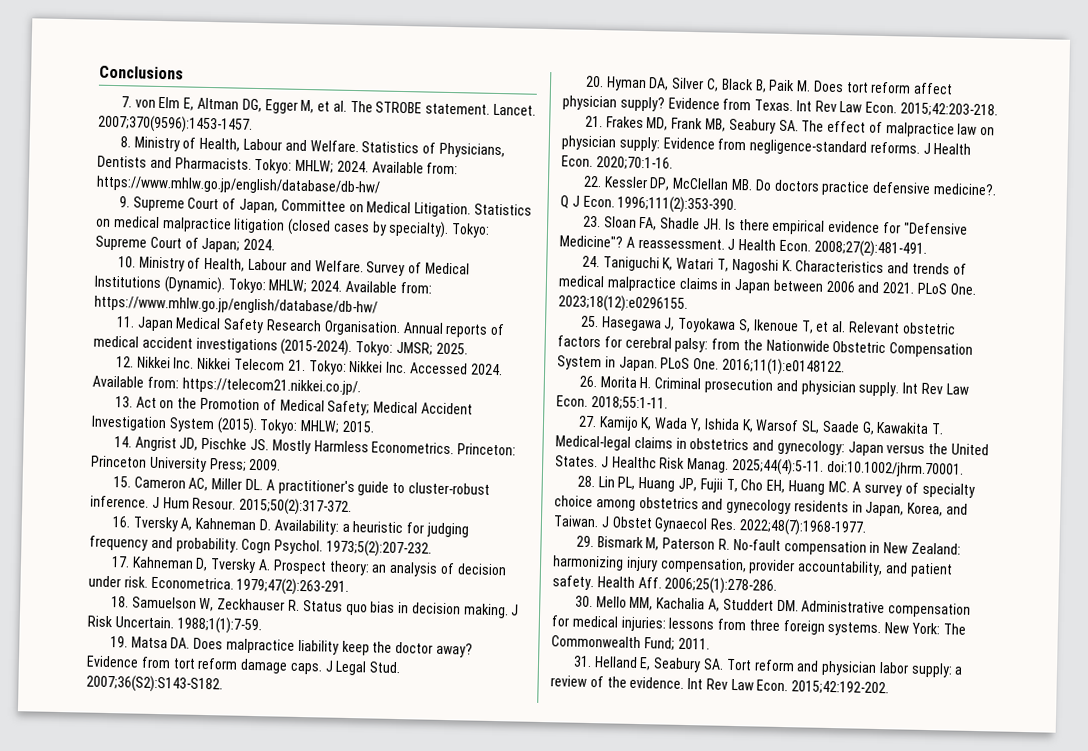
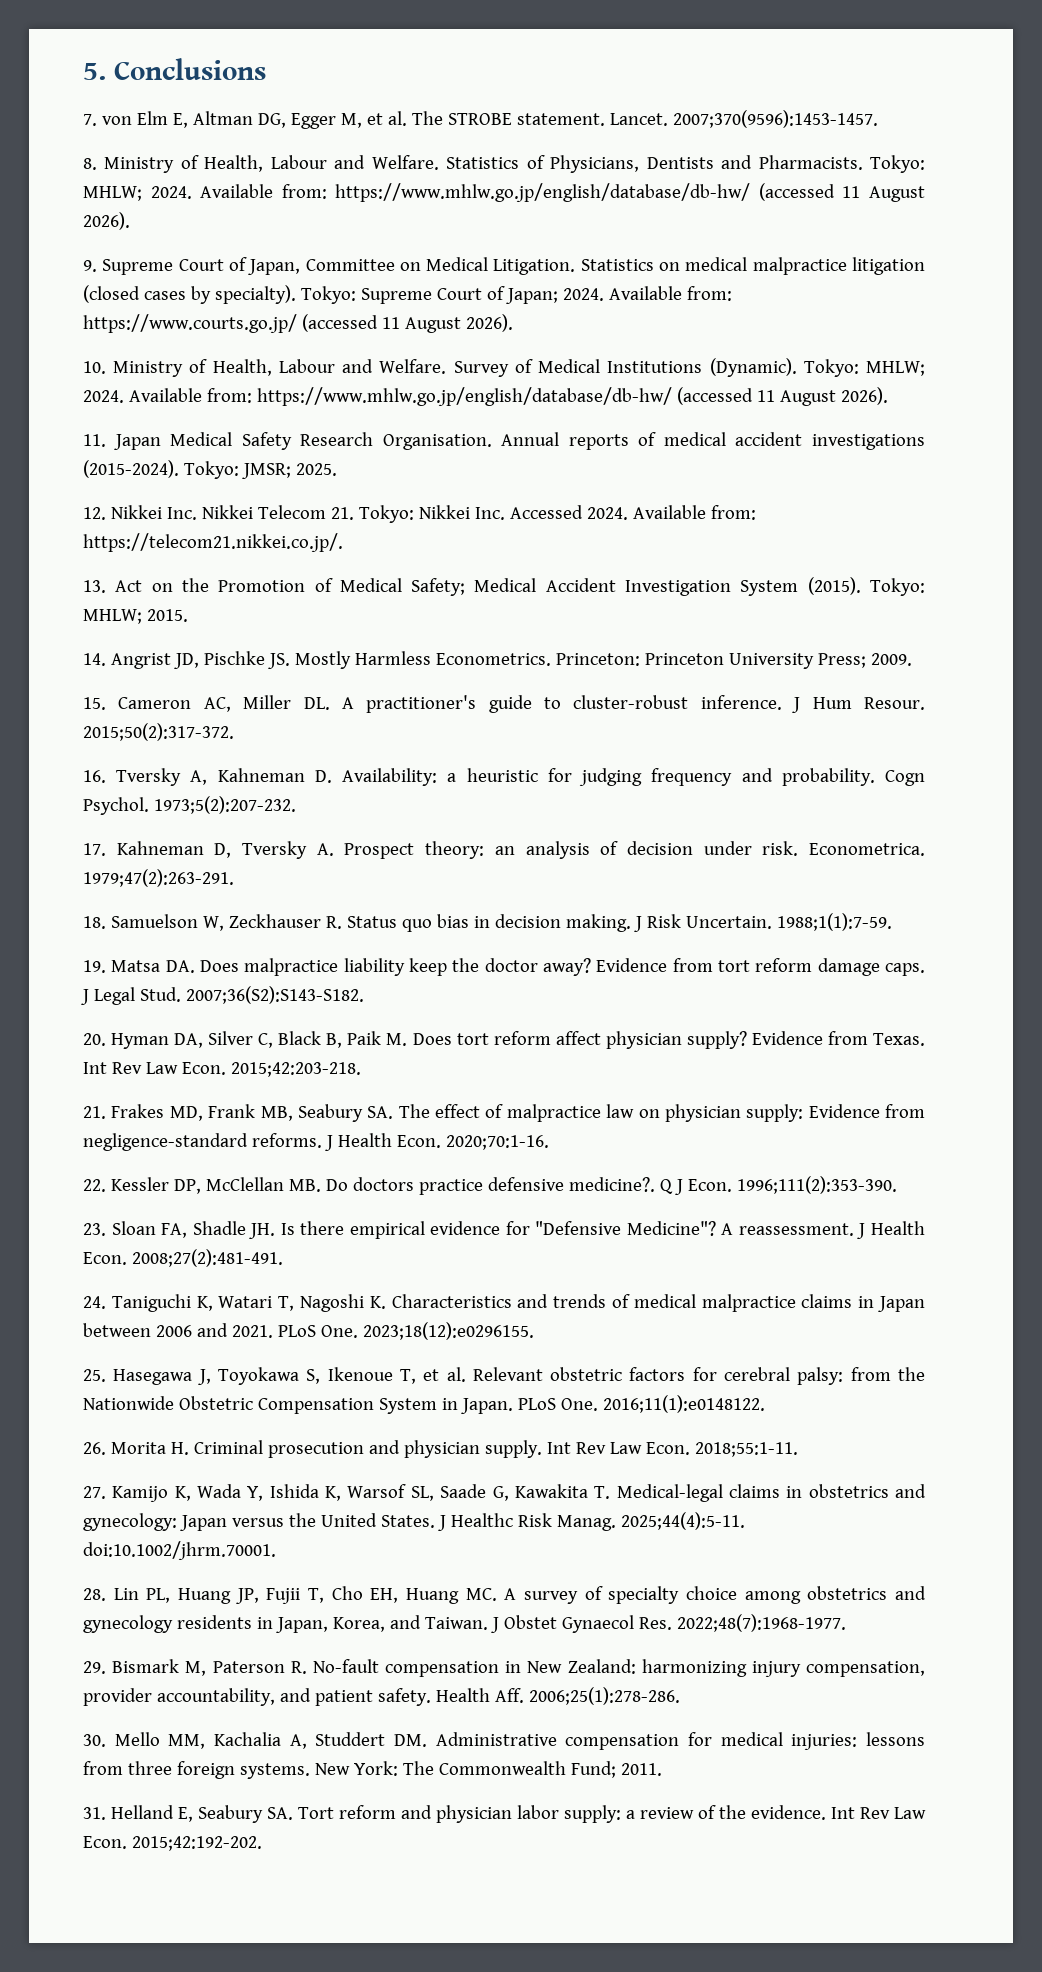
(99, 72) none -> [83,63,106,80] 5.
(380, 185) none -> [758,183,925,202] [83,212,130,230] (accessed 11 August 2026).
(276, 244) none -> [608,286,732,301] [83,314,513,333] Available from: https://www.courts.go.jp/ (accessed 11 August 2026).
(378, 305) none -> [676,387,888,406] (accessed 11 August 2026).

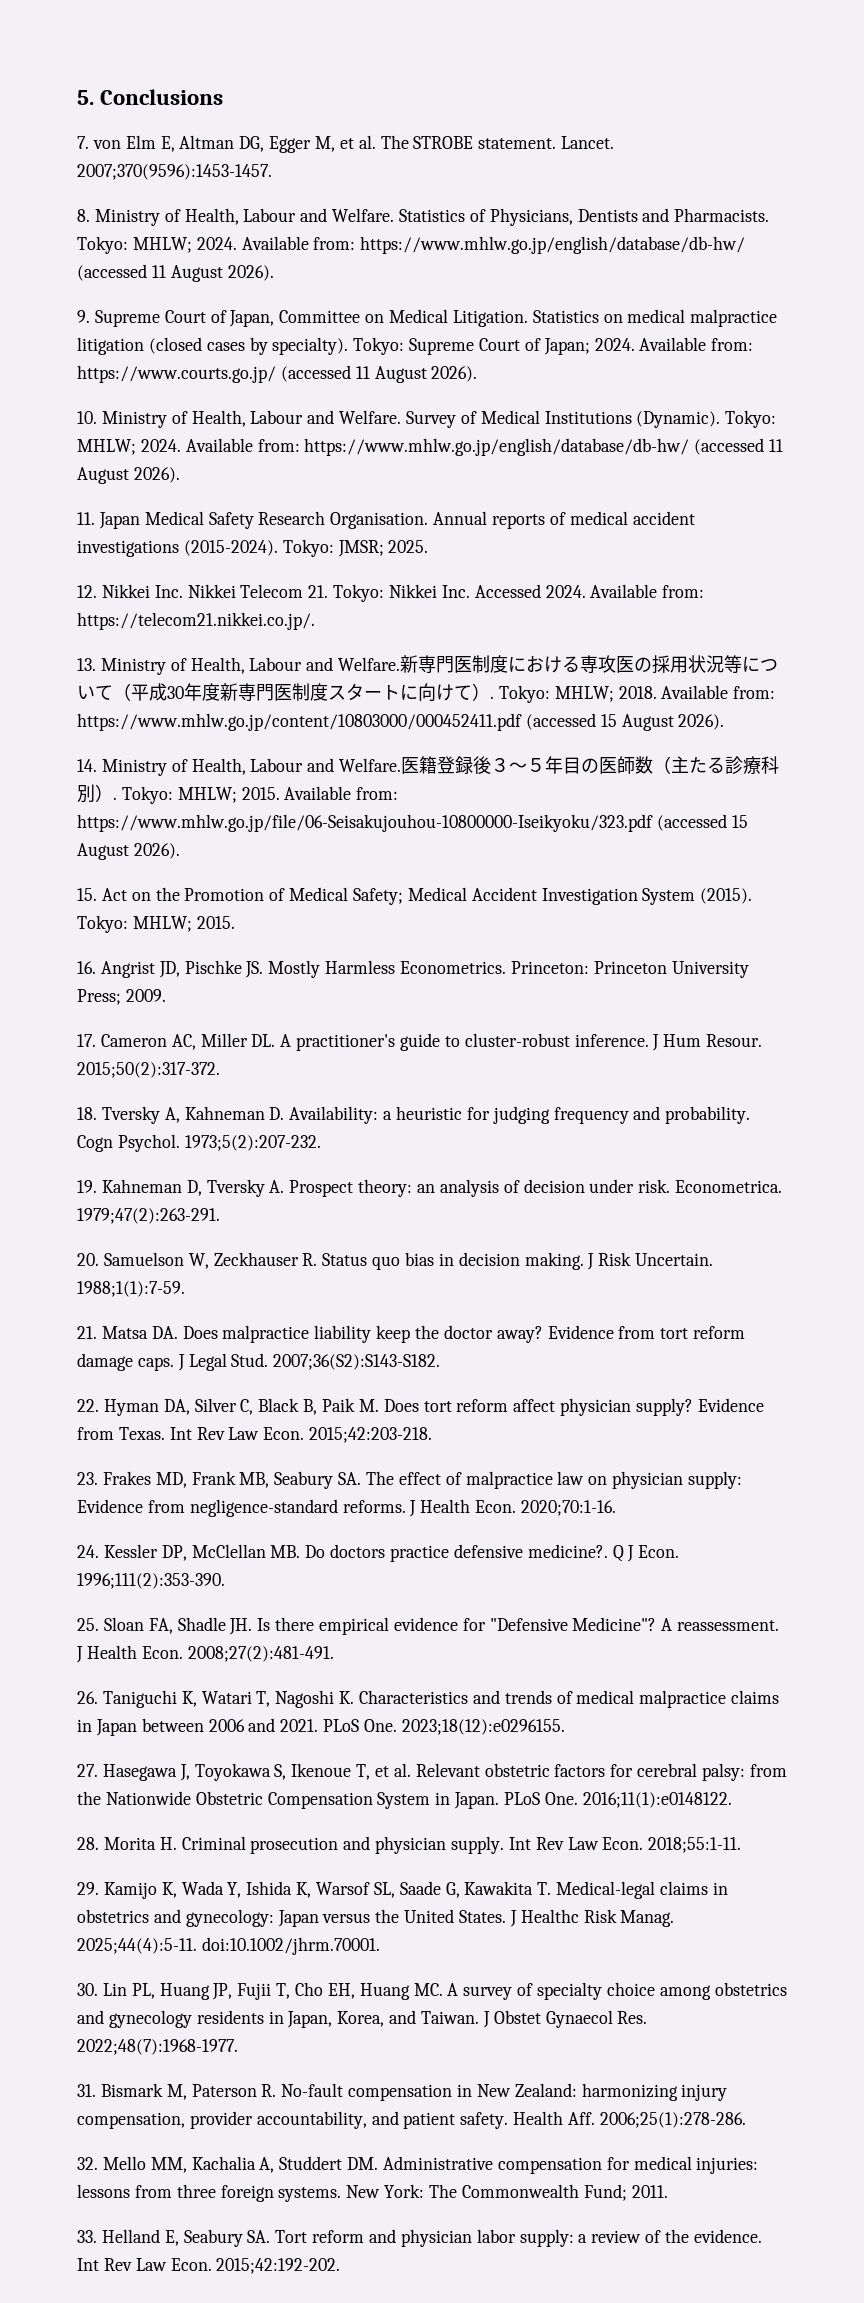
(106, 586) none -> [100,655,779,675] [77,683,776,703] [77,713,725,731] [77,756,780,776] [77,784,399,804] [77,814,748,832] [77,843,180,860] [77,888,97,901] Ministry of Health, Labour and Welfare.新専門医制度における専攻医の採用状況等について（平成30年度新専門医制度スタートに向けて）. Tokyo: MHLW; 2018. Available from: https://www.mhlw.go.jp/content/10803000/000452411.pdf (accessed 15 August 2026). // 14. Ministry of Health, Labour and Welfare.医籍登録後３～５年目の医師数（主たる診療科別）. Tokyo: MHLW; 2015. Available from: https://www.mhlw.go.jp/file/06-Seisakujouhou-10800000-Iseikyoku/323.pdf (accessed 15 August 2026). // 15.
[83,653,106,666] 14. -> [77,961,96,974] 16.
[83,697,106,710] 15. -> [77,1034,96,1047] 17.
[83,770,106,783] 16. -> [77,1107,97,1120] 18.
[83,843,106,856] 17. -> [77,1180,97,1193] 19.
[83,916,106,929] 18. -> [77,1253,99,1266] 20.
[83,960,106,973] 19. -> [77,1326,97,1339] 21.
[83,1033,106,1046] 20. -> [77,1399,99,1412] 22.
[83,1106,106,1119] 21. -> [77,1472,98,1485] 23.
[83,1179,106,1192] 22. -> [77,1545,99,1558] 24.
[83,1223,106,1236] 23. -> [77,1618,99,1631] 25.
[83,1296,106,1309] 24. -> [77,1691,98,1704] 26.
[83,1369,106,1382] 25. -> [77,1764,98,1777] 27.
[83,1442,106,1455] 26. -> [77,1837,99,1850] 28.
[83,1486,106,1499] 27. -> [77,1882,99,1895] 29.
[83,1588,106,1601] 28. -> [77,1983,98,1996] 30.
[83,1661,106,1674] 29. -> [77,2084,96,2097] 31.
[83,1734,106,1747] 30. -> [77,2157,98,2170] 32.
[83,1807,106,1820] 31. -> [77,2230,97,2243] 33.

